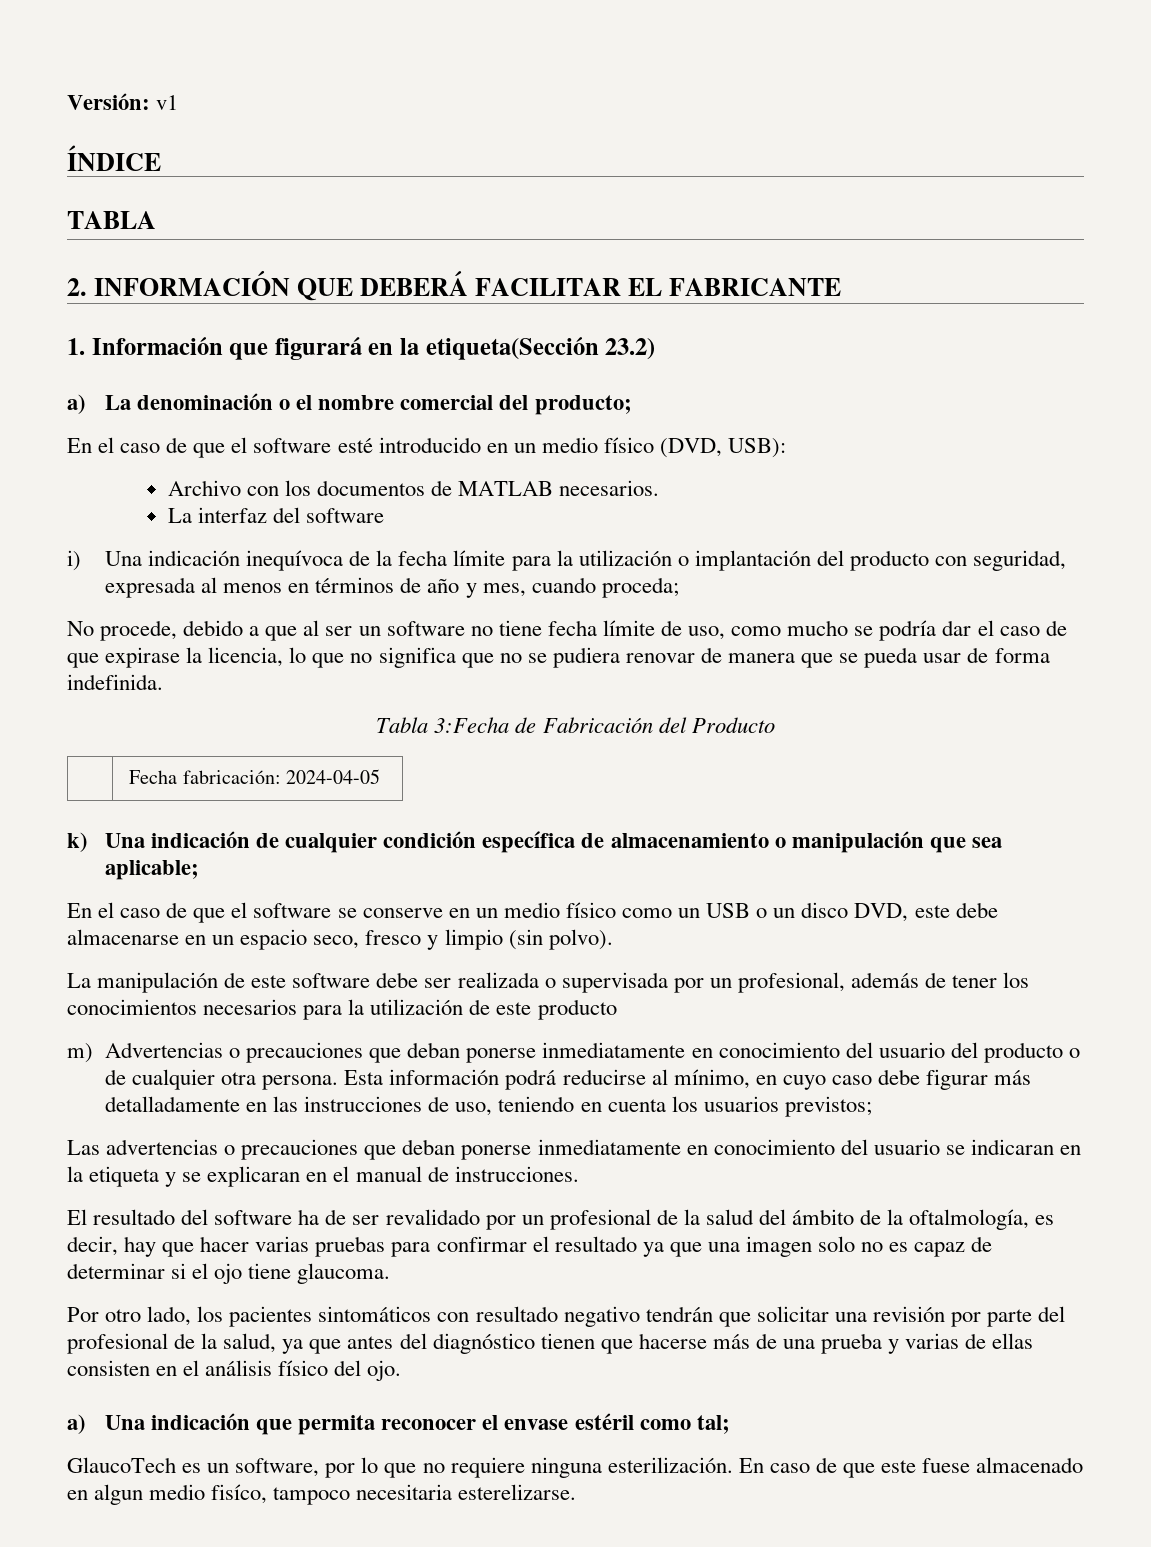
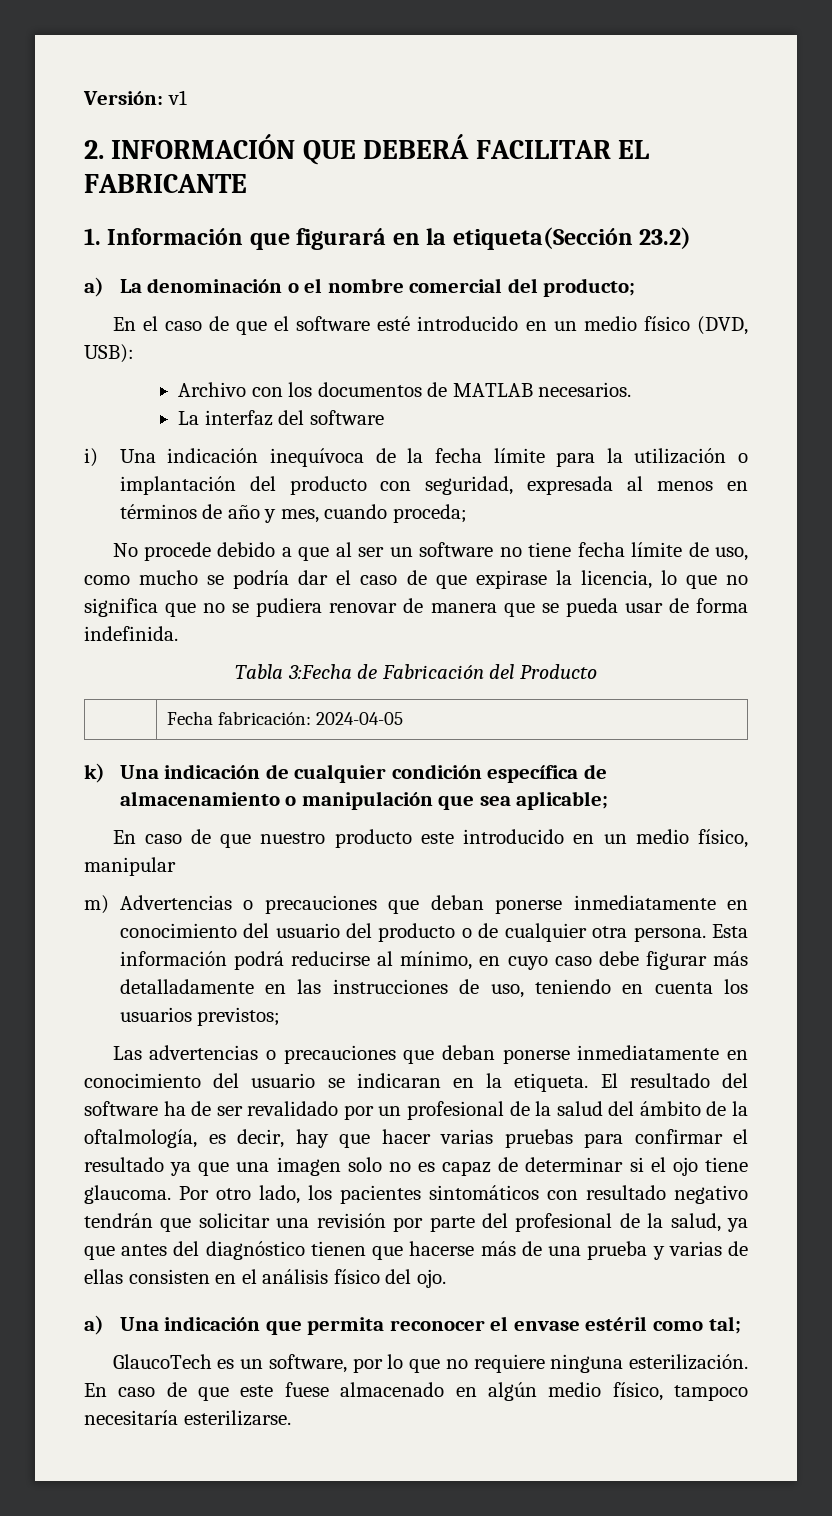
[67,145,161,171] [67,211,156,229] // ÍNDICE // TABLA -> (187, 97) none
[100,620,178,641] procede, -> [143,542,211,561] procede
[98,902,998,923] [67,929,613,950] [67,972,1030,993] [67,999,617,1020] el caso de que el software se conserve en un medio físico como un USB o un disco DVD, este debe almacenarse en un espacio seco, fresco y limpio (sin polvo). // La manipulación de este software debe ser realizada o supervisada por un profesional, además de tener los conocimientos necesarios para la utilización de este producto -> [144,829,749,848] [84,857,176,876] caso de que nuestro producto este introducido en un medio físico, manipular
[89,1166,579,1187] etiqueta y se explicaran en el manual de instrucciones. // -> [514,1073,589,1092] etiqueta.
(391, 1273) // -> (171, 1194) none
[94,1484,577,1505] algun medio fisíco, tampoco necesitaria esterelizarse. -> [487,1382,748,1401] [84,1410,291,1426] algún medio físico, tampoco necesitaría esterilizarse.

